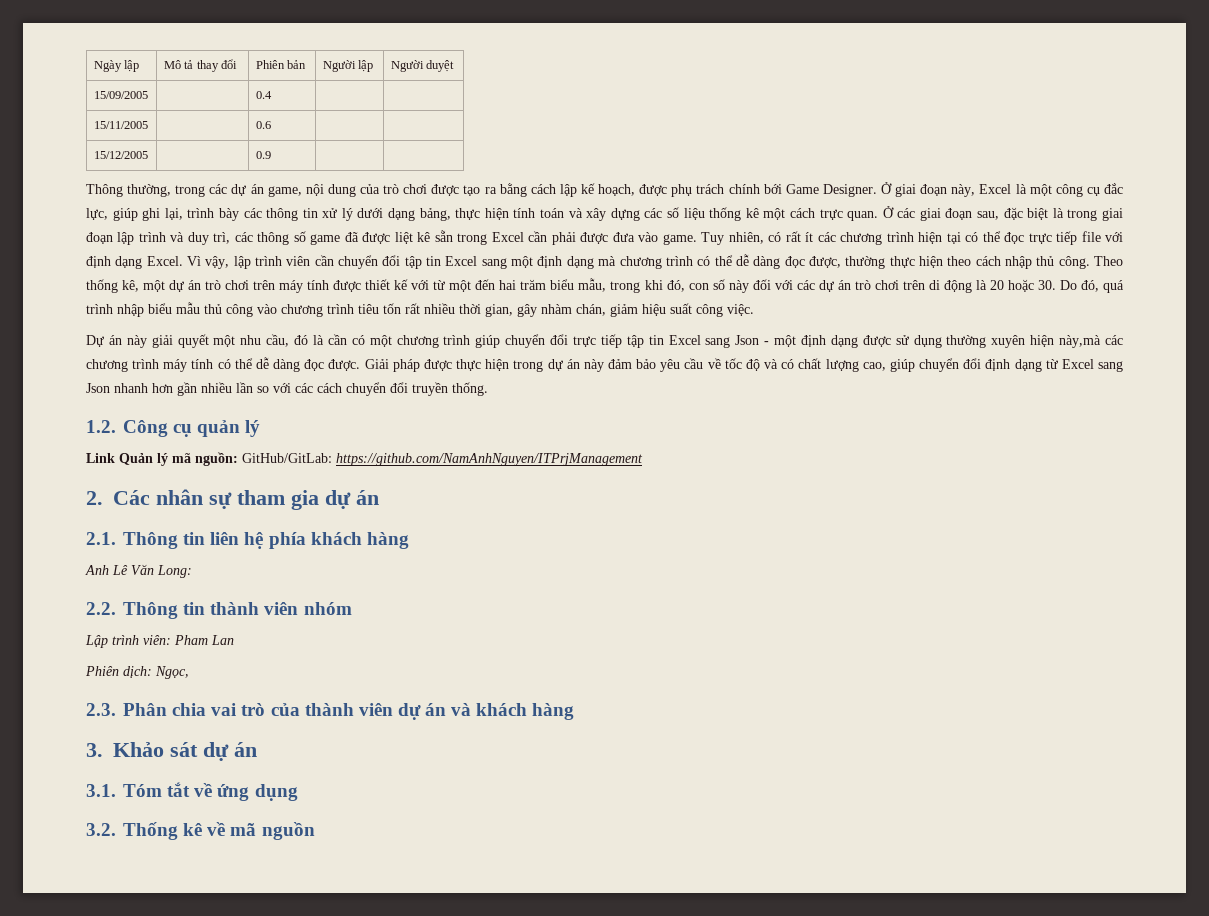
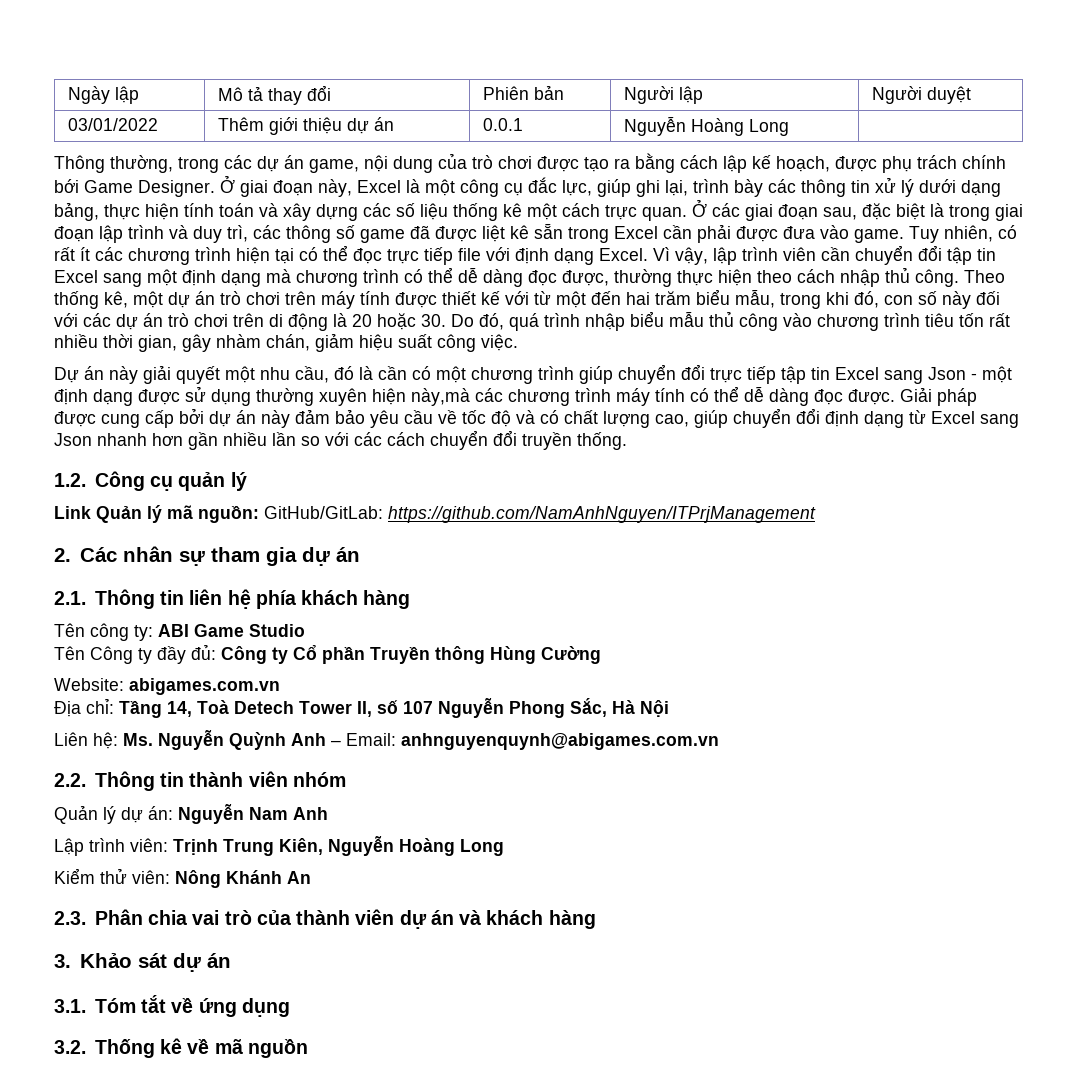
[93,91,148,99] [255,91,272,99] [93,121,148,129] [255,121,271,129] [93,151,148,159] [255,151,271,159] 15/09/2005 | | 0.4 | | // 15/11/2005 | | 0.6 | | // 15/12/2005 | | 0.9 | -> [67,118,158,131] [217,117,394,135] [482,118,523,131] [623,116,789,136] 03/01/2022 | Thêm giới thiệu dự án | 0.0.1 | Nguyễn Hoàng Long
[456,359,544,372] thực hiện trong -> [101,408,204,428] cung cấp bởi
[85,564,192,578] Anh Lê Văn Long: -> [54,623,305,641] [54,644,601,664] [54,678,280,695] [54,698,669,718] [54,730,719,750] Tên công ty: ABI Game Studio // Tên Công ty đầy đủ: Công ty Cổ phần Truyền thông Hùng Cường // Website: abigames.com.vn // Địa chỉ: Tầng 14, Toà Detech Tower II, số 107 Nguyễn Phong Sắc, Hà Nội // Liên hệ: Ms. Nguyễn Quỳnh Anh – Email: anhnguyenquynh@abigames.com.vn
[85,635,234,648] [85,666,189,679] Lập trình viên: Pham Lan // Phiên dịch: Ngọc, -> [54,804,328,824] [54,836,504,856] [54,868,311,888] Quản lý dự án: Nguyễn Nam Anh // Lập trình viên: Trịnh Trung Kiên, Nguyễn Hoàng Long // Kiểm thử viên: Nông Khánh An

